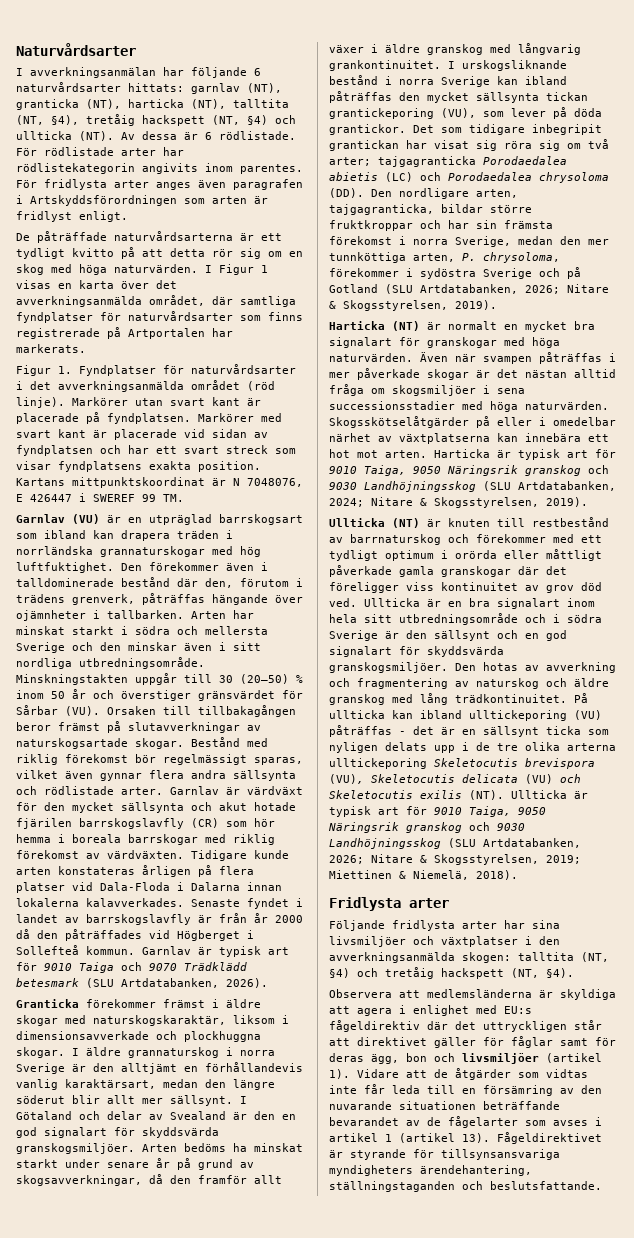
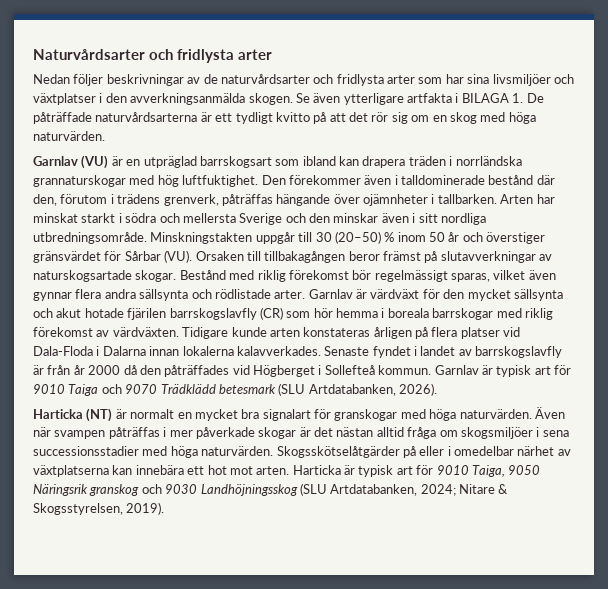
[16,67,261,78] [16,82,282,94] [16,99,289,110] [16,114,296,126] [16,131,296,141] [16,147,184,156] [16,163,303,174] [16,179,303,190] [16,195,268,206] [16,211,128,222] // I avverkningsanmälan har följande 6 naturvårdsarter hittats: garnlav (NT), granticka (NT), harticka (NT), talltita (NT, §4), tretåig hackspett (NT, §4) och ullticka (NT). Av dessa är 6 rödlistade. För rödlistade arter har rödlistekategorin angivits inom parentes. För fridlysta arter anges även paragrafen i Artskyddsförordningen som arten är fridlyst enligt. // -> [149,49,272,63] [33,74,574,86] [33,93,524,105] och fridlysta arter // Nedan följer beskrivningar av de naturvårdsarter och fridlysta arter som har sina livsmiljöer och växtplatser i den avverkningsanmälda skogen. Se även ytterligare artfakta i BILAGA 1.
[170,248,205,257] detta -> [349,112,368,122] det
[205,264,268,275] [16,280,177,289] [16,295,296,307] [16,311,303,323] [16,327,233,339] [16,344,86,353] [16,364,296,376] [16,380,275,392] [16,397,261,408] [16,412,282,424] [16,429,268,440] [16,445,296,456] [16,461,261,472] [16,477,303,488] [16,493,184,502] I Figur 1 visas en karta över det avverkningsanmälda området, där samtliga fyndplatser för naturvårdsarter som finns registrerade på Artportalen har markerats. // Figur 1. Fyndplatser för naturvårdsarter i det avverkningsanmälda området (röd linje). Markörer utan svart kant är placerade på fyndplatsen. Markörer med svart kant är placerade vid sidan av fyndplatsen och har ett svart streck som visar fyndplatsens exakta position. Kartans mittpunktskoordinat är N 7048076, E 426447 i SWEREF 99 TM. -> (105, 136) none
[16,999,261,1008] [16,1015,289,1026] [16,1031,261,1042] [16,1047,275,1058] [16,1062,303,1074] [16,1079,275,1090] [16,1095,247,1106] [16,1111,296,1120] [16,1127,219,1138] [16,1143,303,1154] [16,1158,254,1170] [16,1174,282,1186] [329,43,581,55] [329,60,567,71] [329,75,567,87] [329,91,588,103] [329,107,602,119] [329,124,602,135] [329,139,609,151] [329,156,567,167] [329,172,609,183] [329,188,518,199] [329,204,532,215] [329,220,553,231] [329,236,609,247] [329,252,560,263] [329,267,581,279] [329,284,609,294] [329,300,497,311] // Granticka förekommer främst i äldre skogar med naturskogskaraktär, liksom i dimensionsavverkade och plockhuggna skogar. I äldre grannaturskog i norra Sverige är den alltjämt en förhållandevis vanlig karaktärsart, medan den längre söderut blir allt mer sällsynt. I Götaland och delar av Svealand är den en god signalart för skyddsvärda granskogsmiljöer. Arten bedöms ha minskat starkt under senare år på grund av skogsavverkningar, då den framför allt växer i äldre granskog med långvarig grankontinuitet. I urskogsliknande bestånd i norra Sverige kan ibland påträffas den mycket sällsynta tickan grantickeporing (VU), som lever på döda grantickor. Det som tidigare inbegripit grantickan har visat sig röra sig om två arter; tajgagranticka Porodaedalea abietis (LC) och Porodaedalea chrysoloma (DD). Den nordligare arten, tajgagranticka, bildar större fruktkroppar och har sin främsta förekomst i norra Sverige, medan den mer tunnköttiga arten, P. chrysoloma, förekommer i sydöstra Sverige och på Gotland (SLU Artdatabanken, 2026; Nitare & Skogsstyrelsen, 2019). -> (437, 389) none
[329,517,609,528] [329,534,602,545] [329,549,602,561] [329,565,567,577] [329,582,602,593] [329,598,595,609] [329,613,602,625] [329,630,567,641] [329,646,504,657] [329,662,616,673] [329,678,609,689] [329,693,588,705] [329,710,602,721] [329,725,609,737] [329,742,616,753] [329,758,595,769] [329,774,581,784] [329,790,588,800] [329,806,546,817] [328,822,525,833] [329,838,581,849] [329,854,581,865] [329,870,518,880] [329,897,449,911] [329,920,560,931] [329,936,560,947] [329,952,609,963] [329,967,574,979] [329,989,616,1000] [329,1005,532,1016] [329,1020,602,1032] [329,1036,616,1048] [329,1053,602,1064] [329,1068,588,1080] [329,1084,602,1096] [329,1101,560,1110] [329,1116,602,1128] [329,1132,602,1144] [329,1149,560,1160] [329,1165,532,1176] [329,1181,602,1192] // Ullticka (NT) är knuten till restbestånd av barrnaturskog och förekommer med ett tydligt optimum i orörda eller måttligt påverkade gamla granskogar där det föreligger viss kontinuitet av grov död ved. Ullticka är en bra signalart inom hela sitt utbredningsområde och i södra Sverige är den sällsynt och en god signalart för skyddsvärda granskogsmiljöer. Den hotas av avverkning och fragmentering av naturskog och äldre granskog med lång trädkontinuitet. På ullticka kan ibland ulltickeporing (VU) påträffas - det är en sällsynt ticka som nyligen delats upp i de tre olika arterna ulltickeporing Skeletocutis brevispora (VU), Skeletocutis delicata (VU) och Skeletocutis exilis (NT). Ullticka är typisk art för 9010 Taiga, 9050 Näringsrik granskog och 9030 Landhöjningsskog (SLU Artdatabanken, 2026; Nitare & Skogsstyrelsen, 2019; Miettinen & Niemelä, 2018). // Fridlysta arter // Följande fridlysta arter har sina livsmiljöer och växtplatser i den avverkningsanmälda skogen: talltita (NT, §4) och tretåig hackspett (NT, §4). // Observera att medlemsländerna är skyldiga att agera i enlighet med EU:s fågeldirektiv där det uttryckligen står att direktivet gäller för fåglar samt för deras ägg, bon och livsmiljöer (artikel 1). Vidare att de åtgärder som vidtas inte får leda till en försämring av den nuvarande situationen beträffande bevarandet av de fågelarter som avses i artikel 1 (artikel 13). Fågeldirektivet är styrande för tillsynsansvariga myndigheters ärendehantering, ställningstaganden och beslutsfattande. -> (165, 508) none

